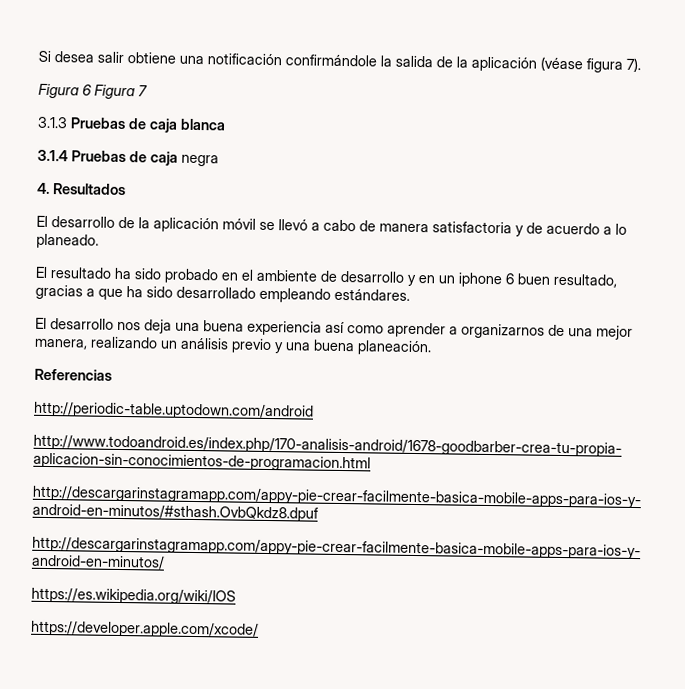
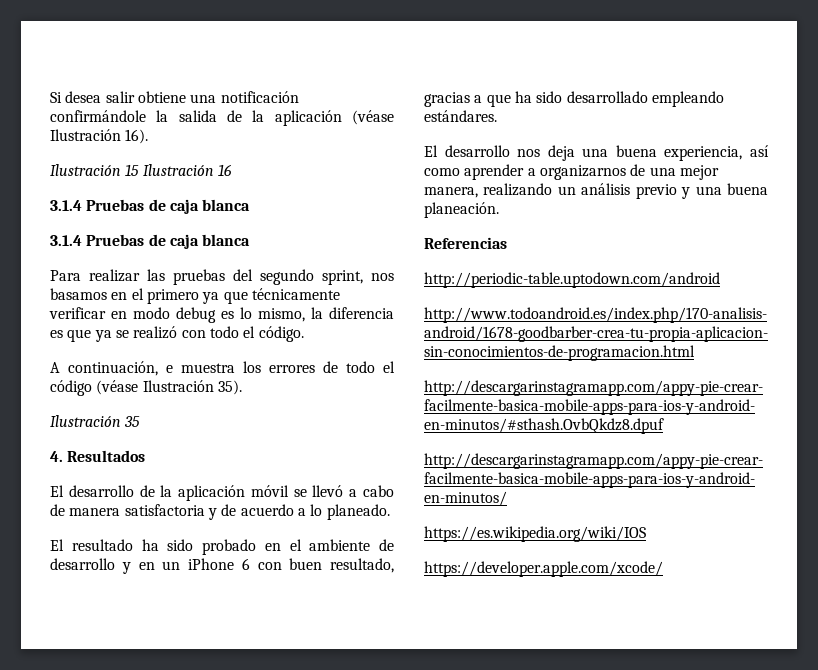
[586,57,641,73] [38,83,148,100] [37,116,68,129] figura 7). // Figura 6 Figura 7 // 3.1.3 -> [50,129,149,144] [50,164,232,176] [50,200,82,211] Ilustración 16). // Ilustración 15 Ilustración 16 // 3.1.4
[181,154,219,167] negra -> [202,234,251,246] [50,269,394,285] [50,288,340,304] [49,307,394,323] [50,326,304,342] [50,361,395,376] [50,380,242,396] [50,415,141,427] blanca // Para realizar las pruebas del segundo sprint, nos basamos en el primero ya que técnicamente verificar en modo debug es lo mismo, la diferencia es que ya se realizó con todo el código. // A continuación, e muestra los errores de todo el código (véase Ilustración 35). // Ilustración 35
[458,272,514,288] iphone 6 -> [188,558,282,570] iPhone 6 con
[247,320,322,336] experiencia -> [664,146,743,161] experiencia,

